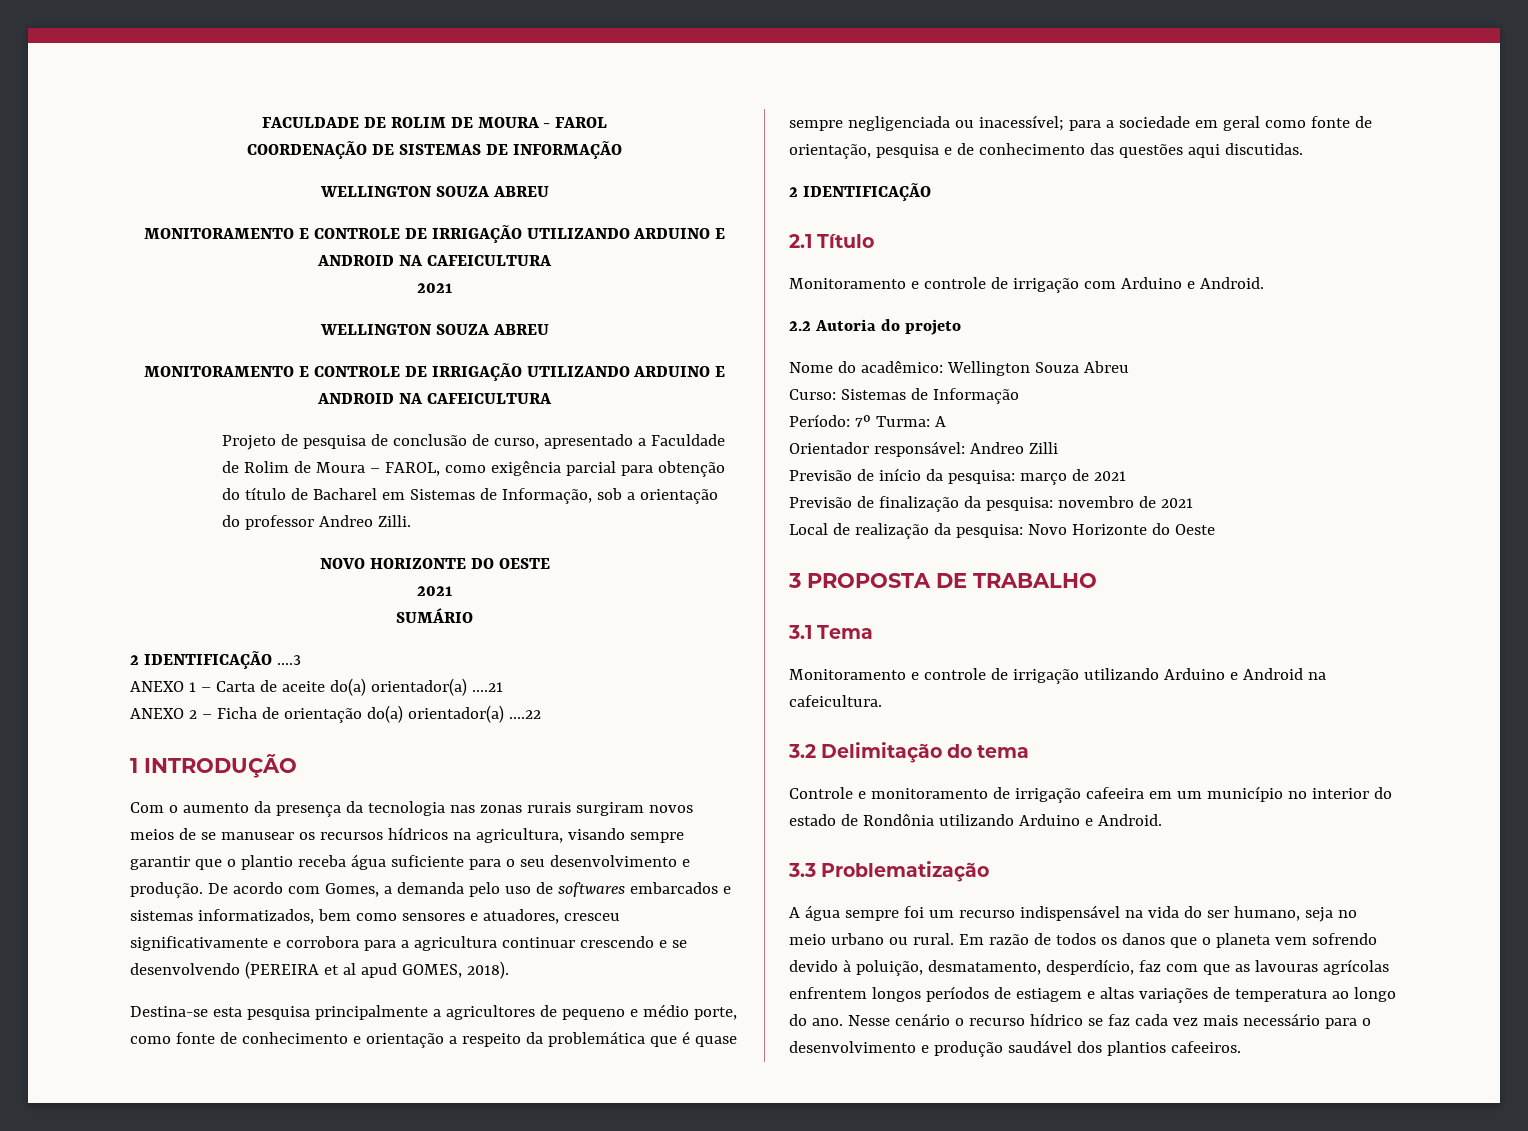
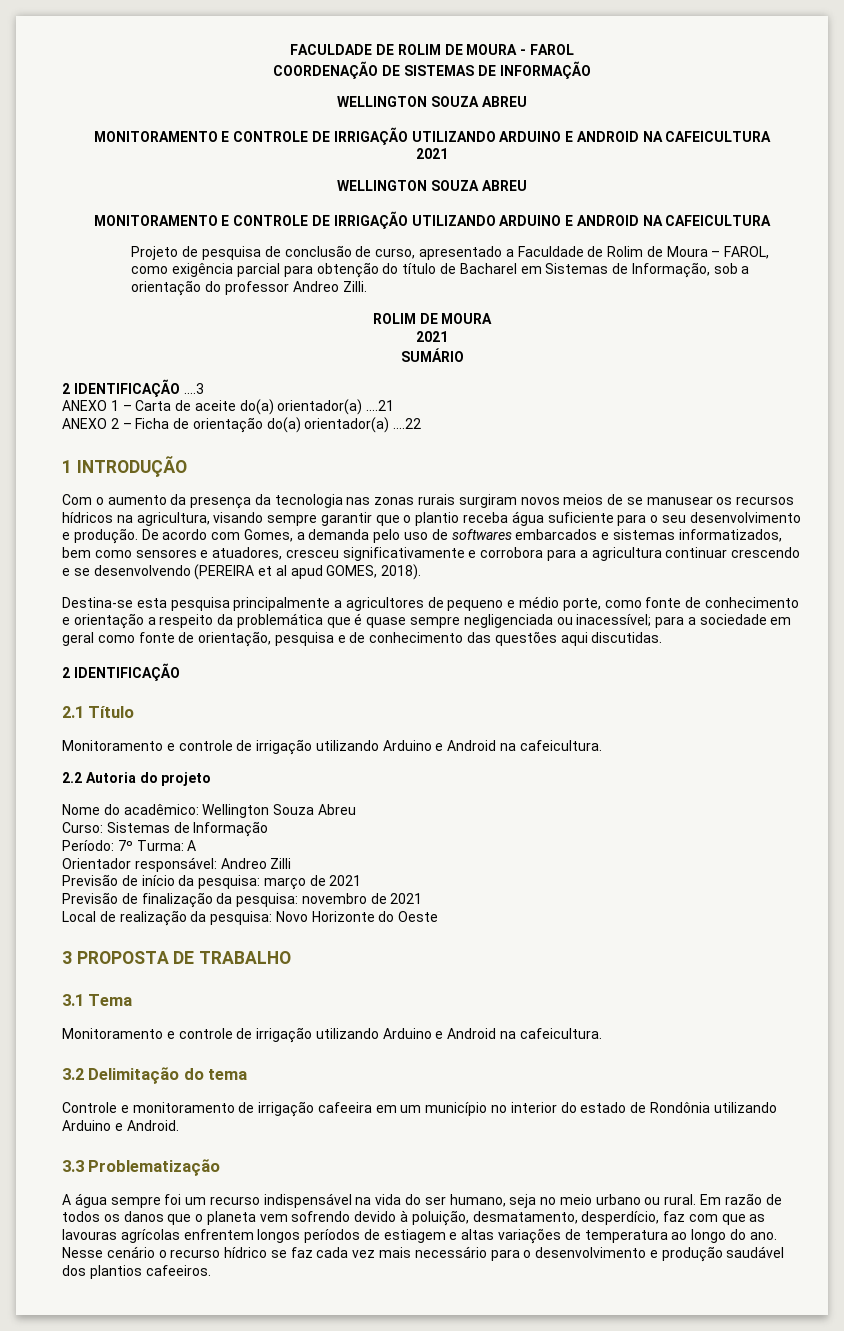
[319,558,550,569] NOVO HORIZONTE DO OESTE -> [372,313,493,324] ROLIM DE MOURA
[1083,277,1264,289] com Arduino e Android. -> [315,740,602,751] utilizando Arduino e Android na cafeicultura.

